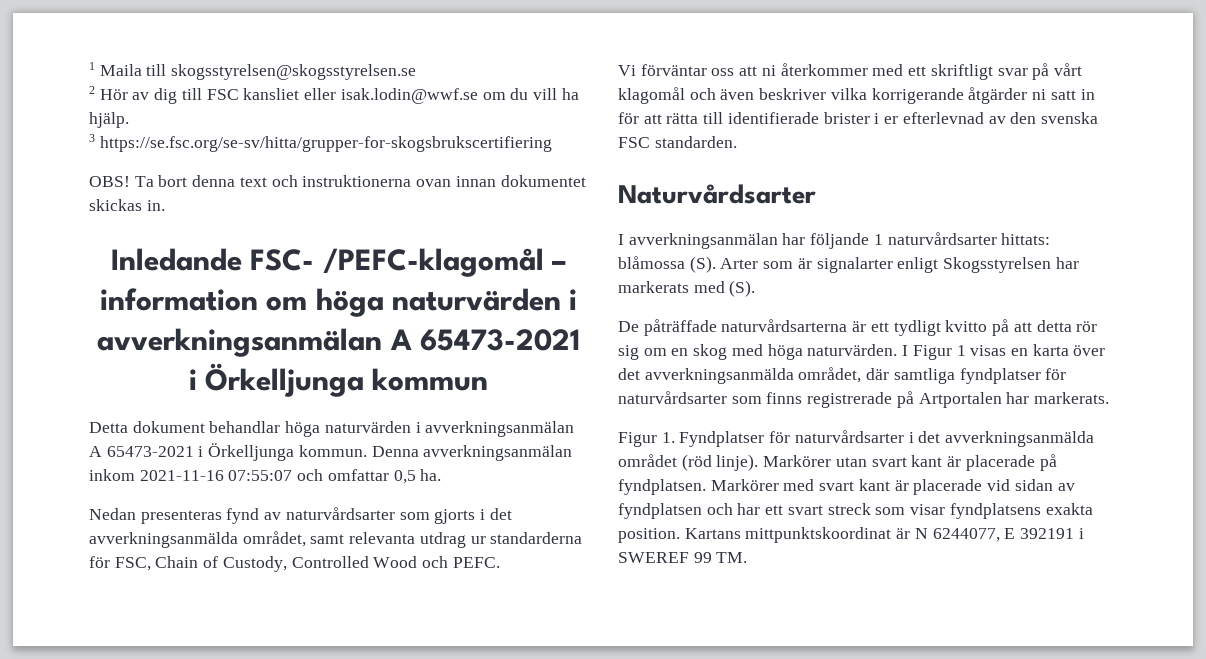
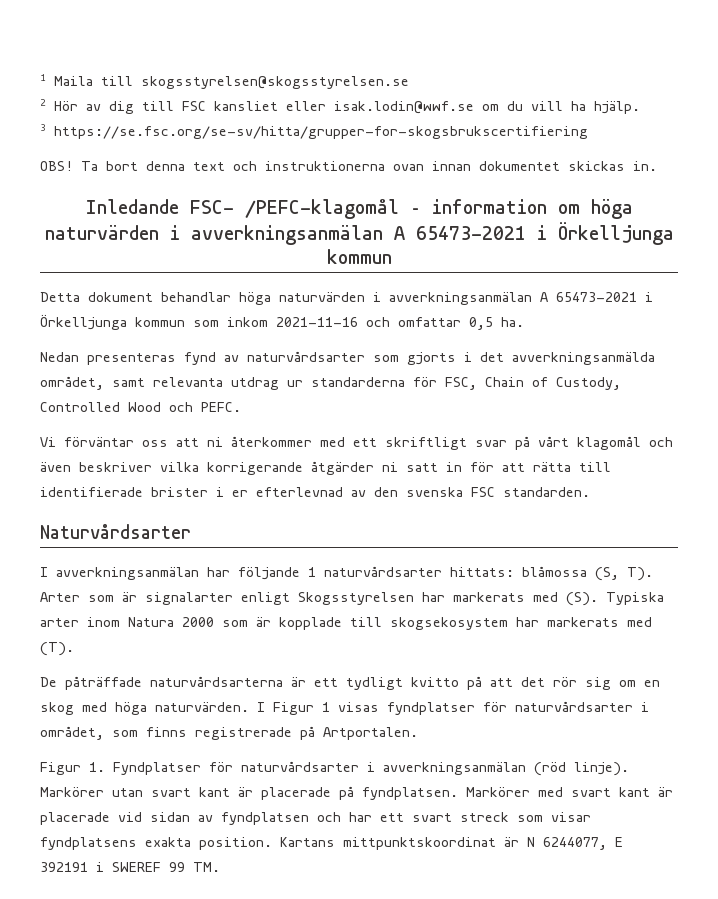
[298,445,573,461] kommun. Denna avverkningsanmälan -> [135,317,219,327] kommun som
[228,470,293,481] 07:55:07 -> (358, 322) none
[689,256,716,273] (S). -> [595,567,653,581] (S, T).
(756, 288) none -> [606,592,664,605] [40,617,652,630] [40,642,74,656] Typiska arter inom Natura 2000 som är kopplade till skogsekosystem har markerats med (T).
[1036,320,1072,332] detta -> [521,677,545,687] det
[1010,344,1106,356] [618,367,955,384] en karta över det avverkningsanmälda området, där samtliga -> (379, 707) none
(727, 397) none -> [641,702,649,712] [40,726,104,740] i området,
[918,392,1110,408] Artportalen har markerats. -> [323,727,418,740] Artportalen.
[918,431,1095,447] [618,454,677,467] det avverkningsanmälda området -> [383,762,526,775] avverkningsanmälan

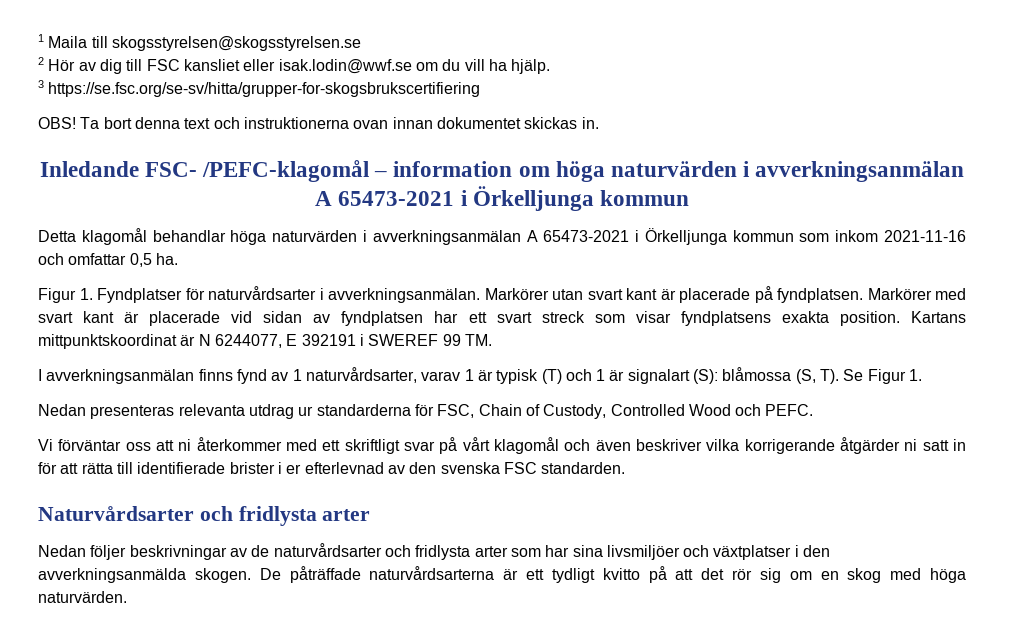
[88,292,153,302] dokument -> [81,228,147,245] klagomål
[40,351,655,365] [40,376,145,390] Nedan presenteras fynd av naturvårdsarter som gjorts i det avverkningsanmälda området, samt -> [38,286,966,303] [38,311,966,326] [38,334,492,349] [38,367,923,384] [38,404,175,419] Figur 1. Fyndplatser för naturvårdsarter i avverkningsanmälan. Markörer utan svart kant är placerade på fyndplatsen. Markörer med svart kant är placerade vid sidan av fyndplatsen har ett svart streck som visar fyndplatsens exakta position. Kartans mittpunktskoordinat är N 6244077, E 392191 i SWEREF 99 TM. // I avverkningsanmälan finns fynd av 1 naturvårdsarter, varav 1 är typisk (T) och 1 är signalart (S): blåmossa (S, T). Se Figur 1. // Nedan presenteras
[40,566,653,581] [40,592,664,606] [40,617,652,630] [40,642,74,656] // I avverkningsanmälan har följande 1 naturvårdsarter hittats: blåmossa (S, T). Arter som är signalarter enligt Skogsstyrelsen har markerats med (S). Typiska arter inom Natura 2000 som är kopplade till skogsekosystem har markerats med (T). // -> [199,506,371,526] [38,543,831,560] [38,568,251,583] och fridlysta arter // Nedan följer beskrivningar av de naturvårdsarter och fridlysta arter som har sina livsmiljöer och växtplatser i den avverkningsanmälda skogen.
[257,701,649,715] [40,726,418,740] [40,761,629,776] [40,786,673,800] [40,812,591,825] [40,837,623,850] [40,862,220,872] I Figur 1 visas fyndplatser för naturvårdsarter i området, som finns registrerade på Artportalen. // Figur 1. Fyndplatser för naturvårdsarter i avverkningsanmälan (röd linje). Markörer utan svart kant är placerade på fyndplatsen. Markörer med svart kant är placerade vid sidan av fyndplatsen och har ett svart streck som visar fyndplatsens exakta position. Kartans mittpunktskoordinat är N 6244077, E 392191 i SWEREF 99 TM. -> (127, 597) none

